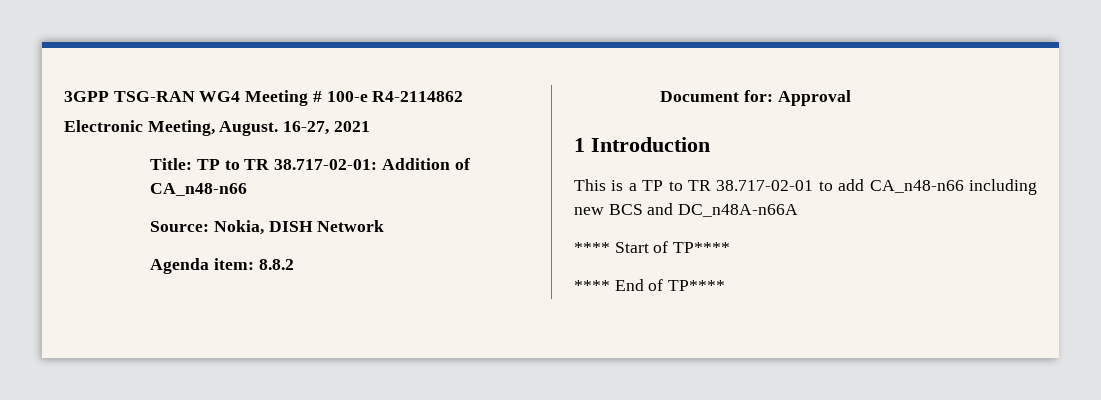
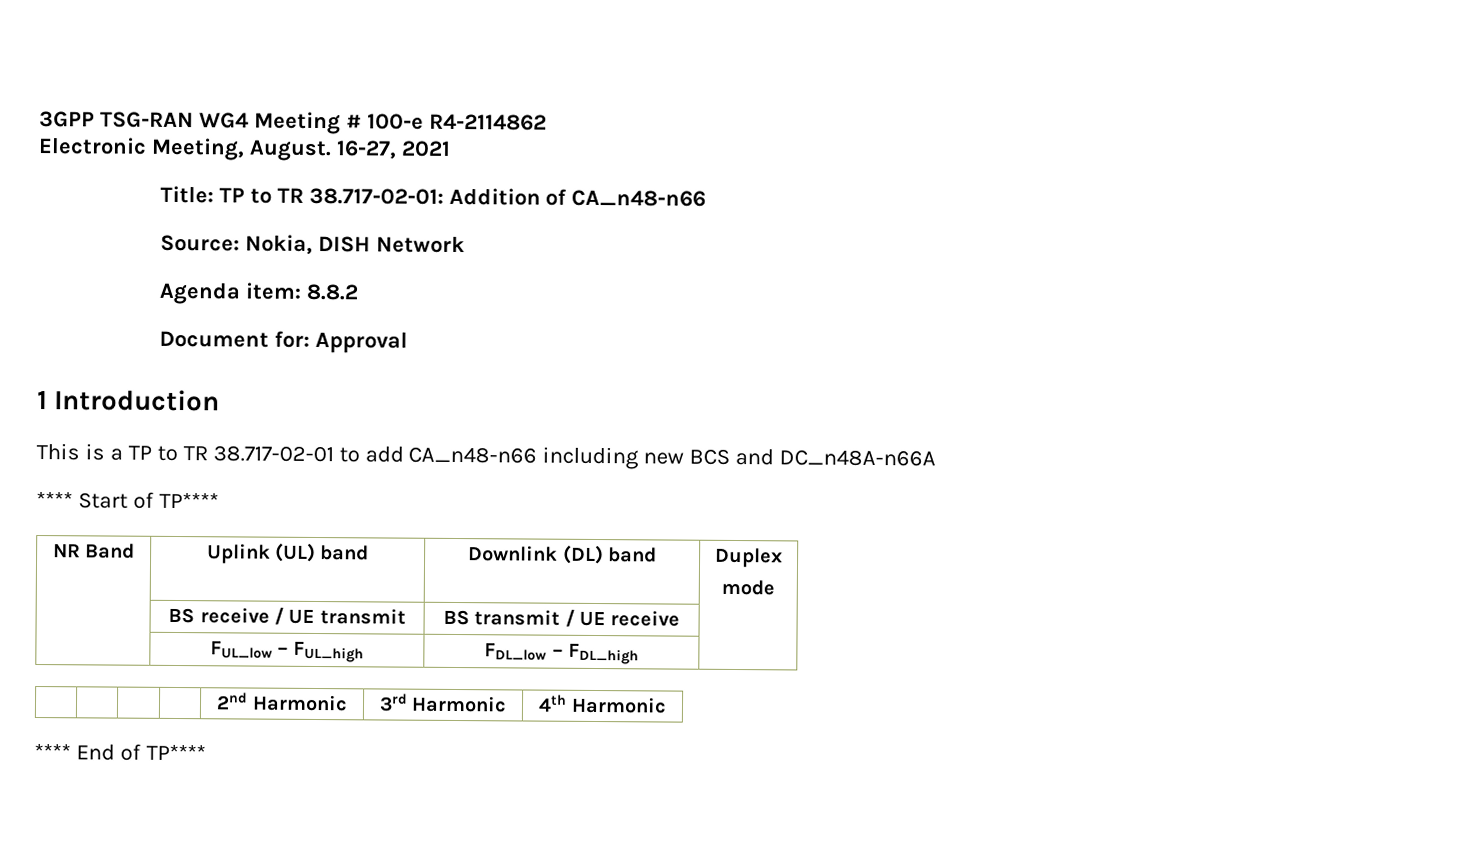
(731, 247) none -> [52,543,136,559] [206,542,370,564] [468,544,657,565] [714,547,783,568] [721,579,775,596] [168,607,406,625] [442,609,681,627] [209,641,365,663] [484,643,639,665] [216,692,348,712] [378,693,508,713] [538,694,667,714] // NR Band | Uplink (UL) band | Downlink (DL) band | Duplex // mode // | BS receive / UE transmit | BS transmit / UE receive | // | FUL_low – FUL_high | FDL_low – FDL_high | // | | | | 2nd Harmonic | 3rd Harmonic | 4th Harmonic

